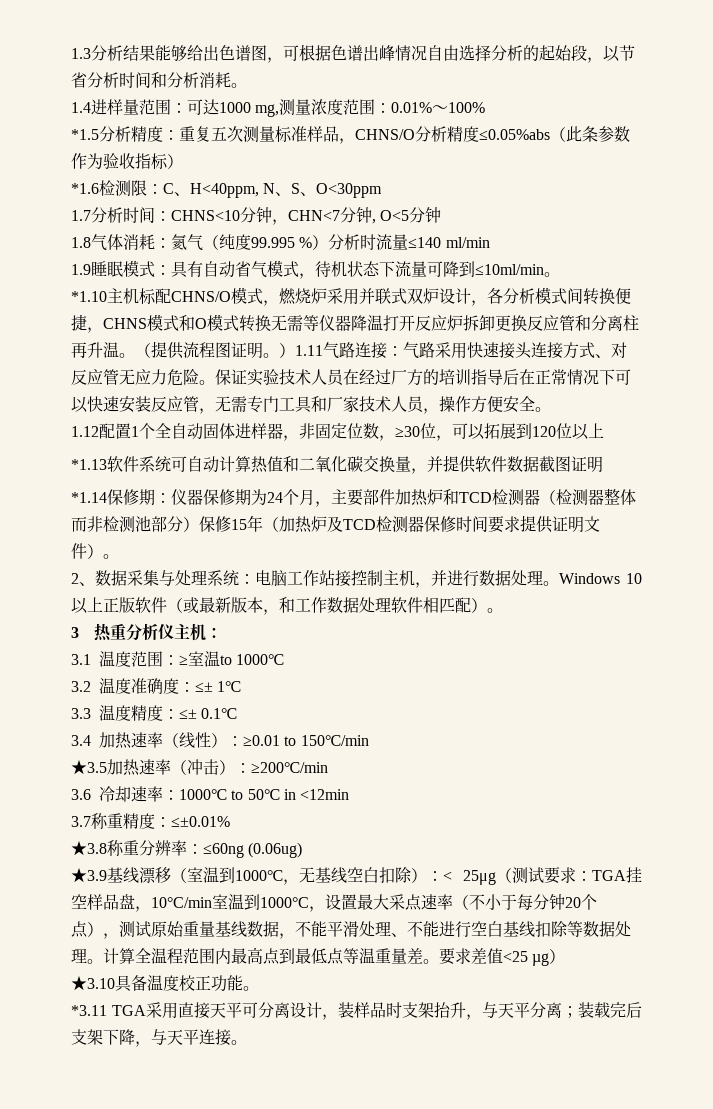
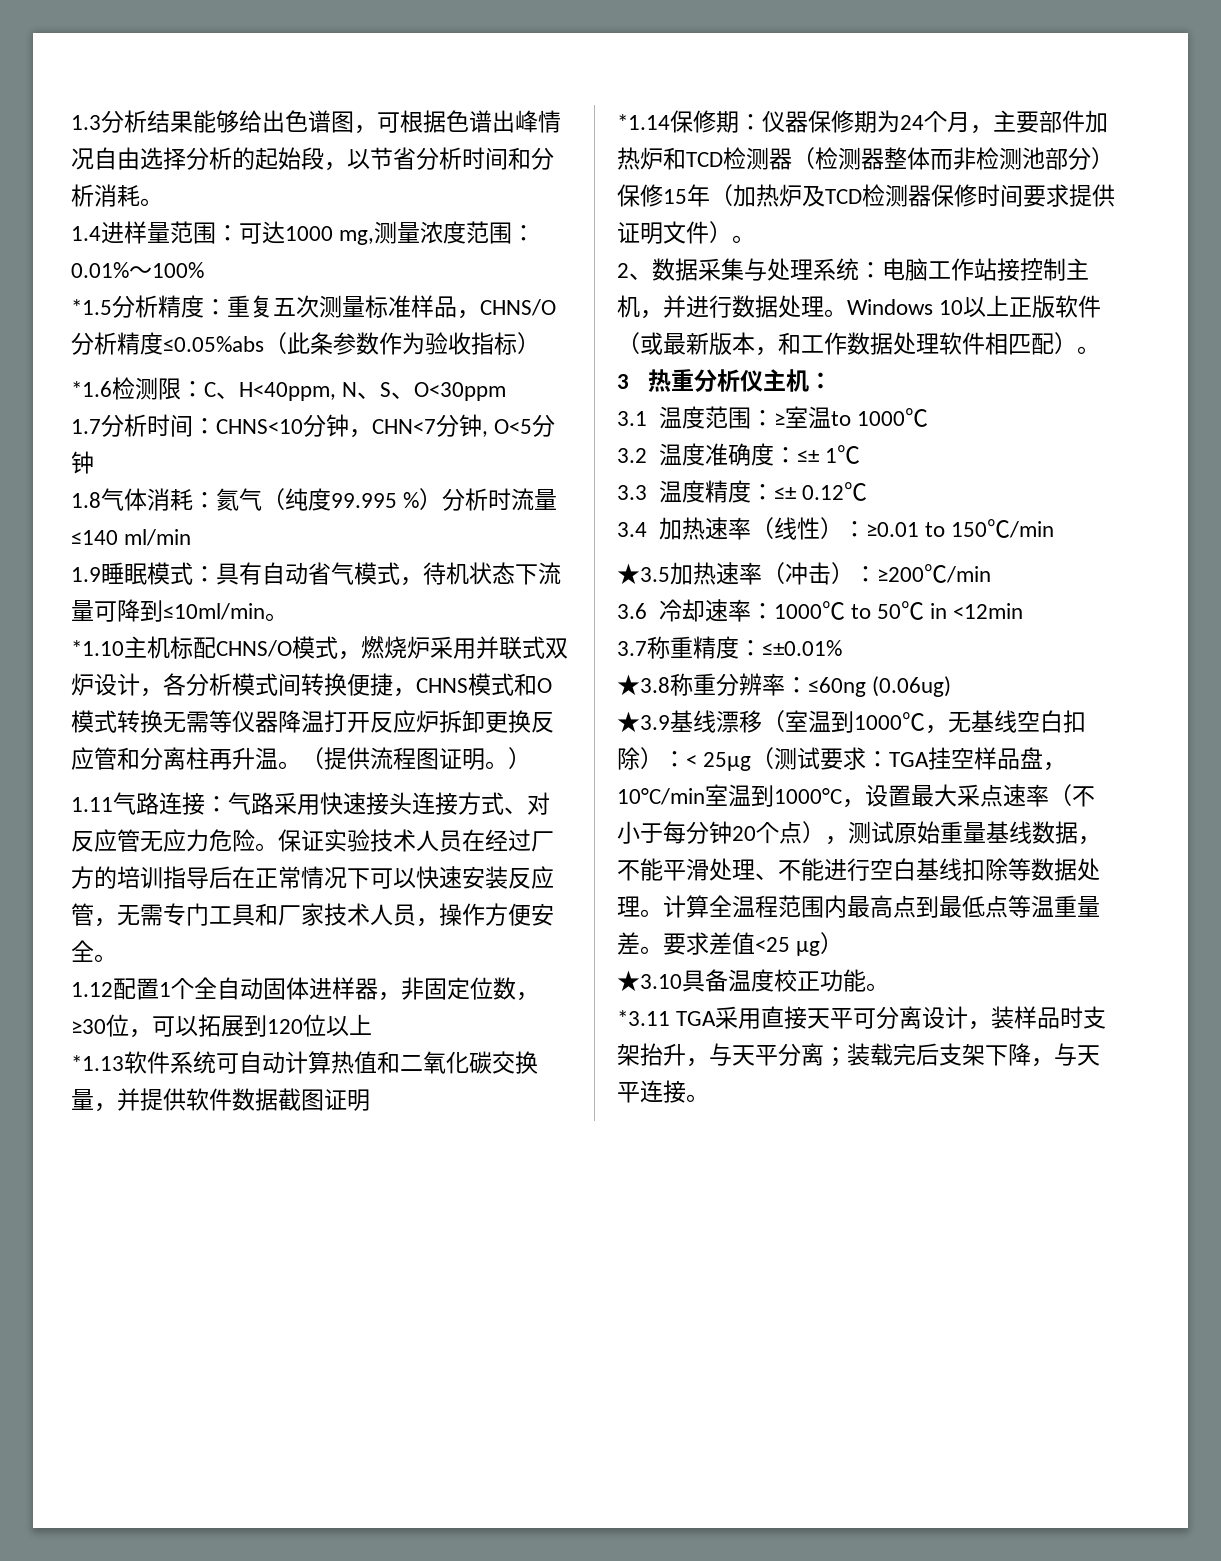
(295, 350) none -> (531, 758) //
[201,708,238,719] 0.1℃ -> [801,482,867,501] 0.12℃

